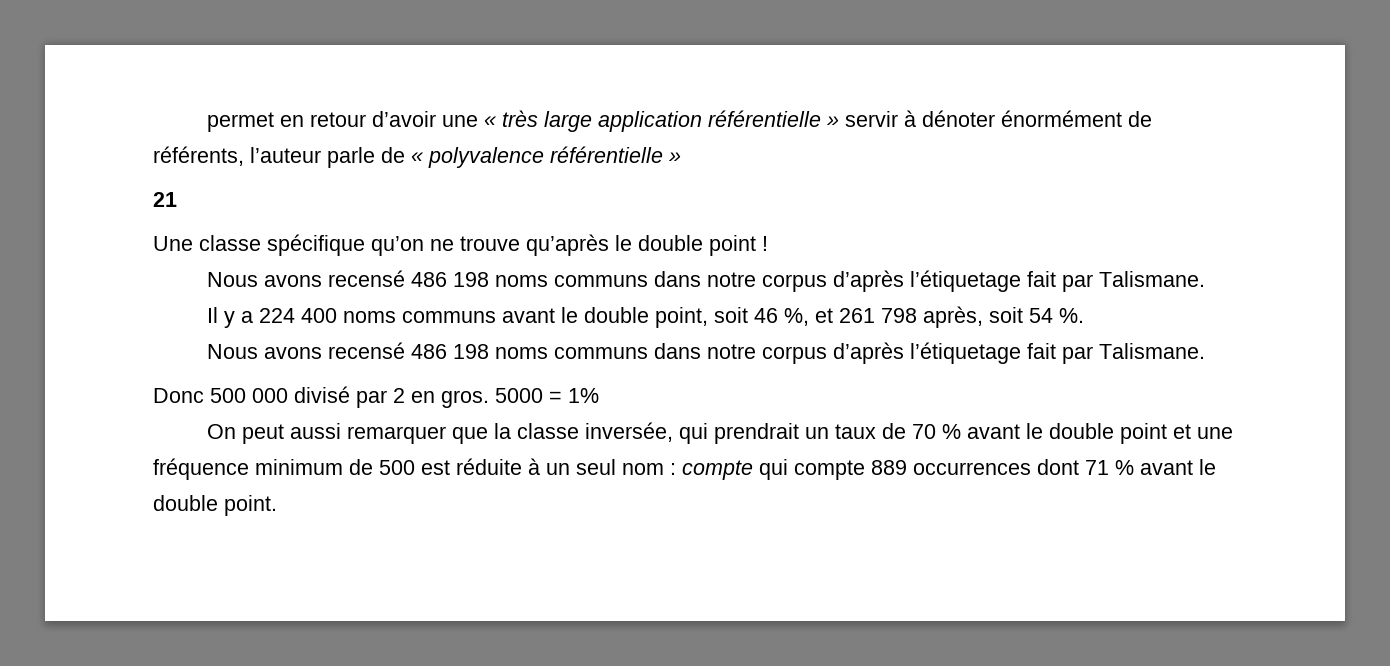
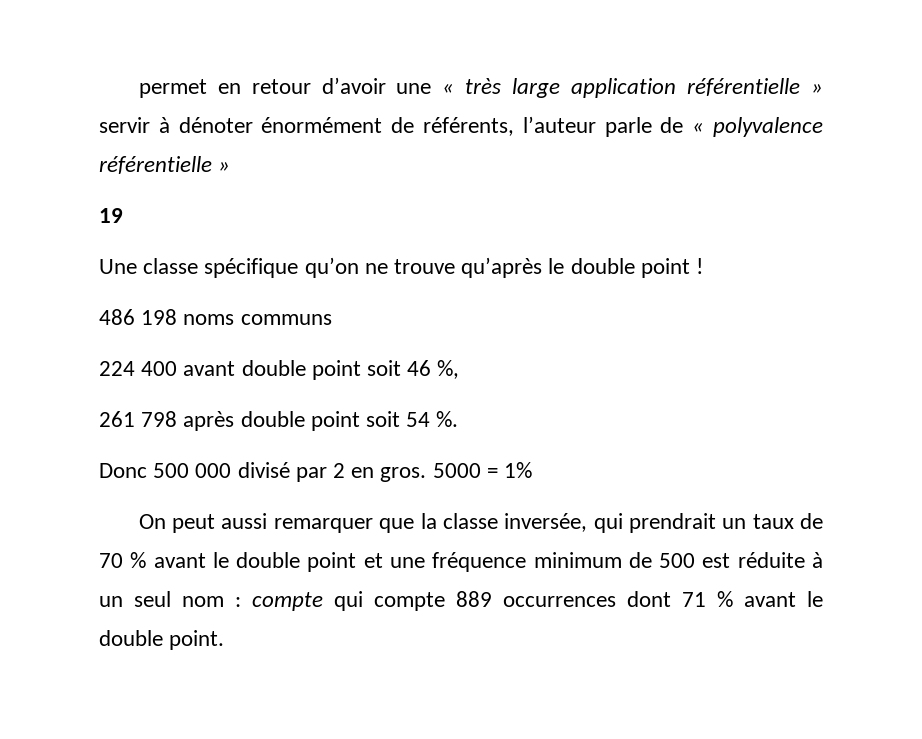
[153,192,177,207] 21 -> [99,208,123,223] 19
[207,270,1206,292] [207,307,709,328] Nous avons recensé 486 198 noms communs dans notre corpus d’après l’étiquetage fait par Talismane. // Il y a 224 400 noms communs avant le double point, -> [99,309,332,325] [99,360,361,380] 486 198 noms communs // 224 400 avant double point
[815,308,834,323] et -> (460, 369) //
[923,306,984,328] après, -> [183,411,360,431] après double point
[207,342,1206,364] // Nous avons recensé 486 198 noms communs dans notre corpus d’après l’étiquetage fait par Talismane. -> (459, 419) none

